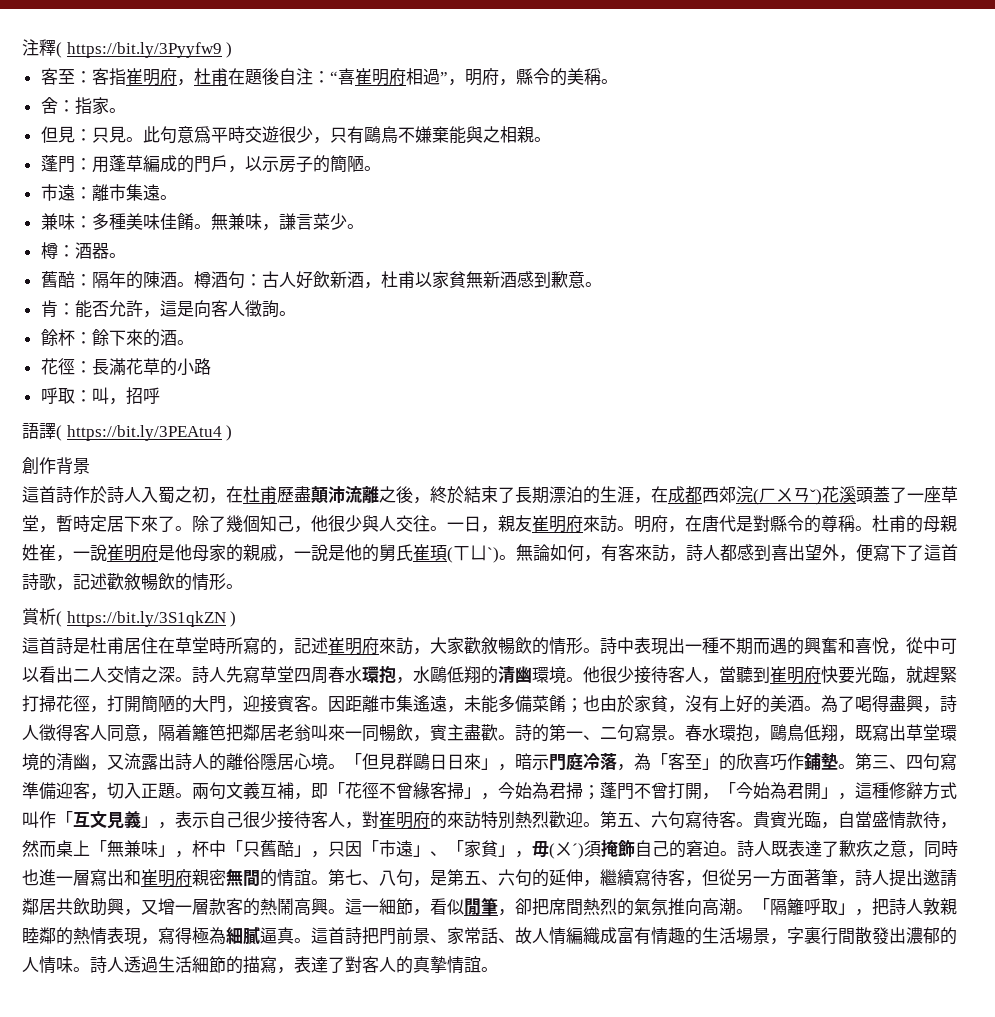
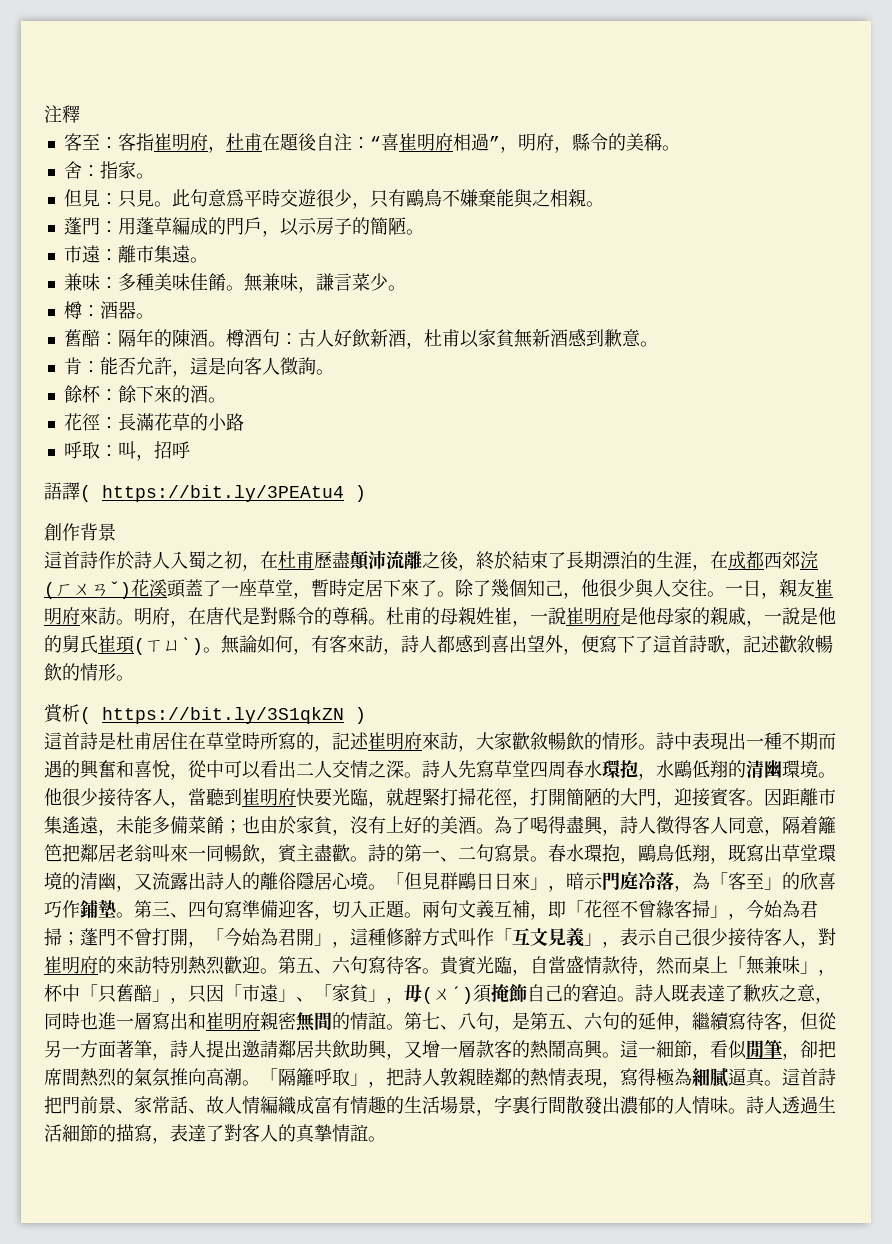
[56,42,233,58] ( https://bit.ly/3Pyyfw9 ) -> (80, 114) none

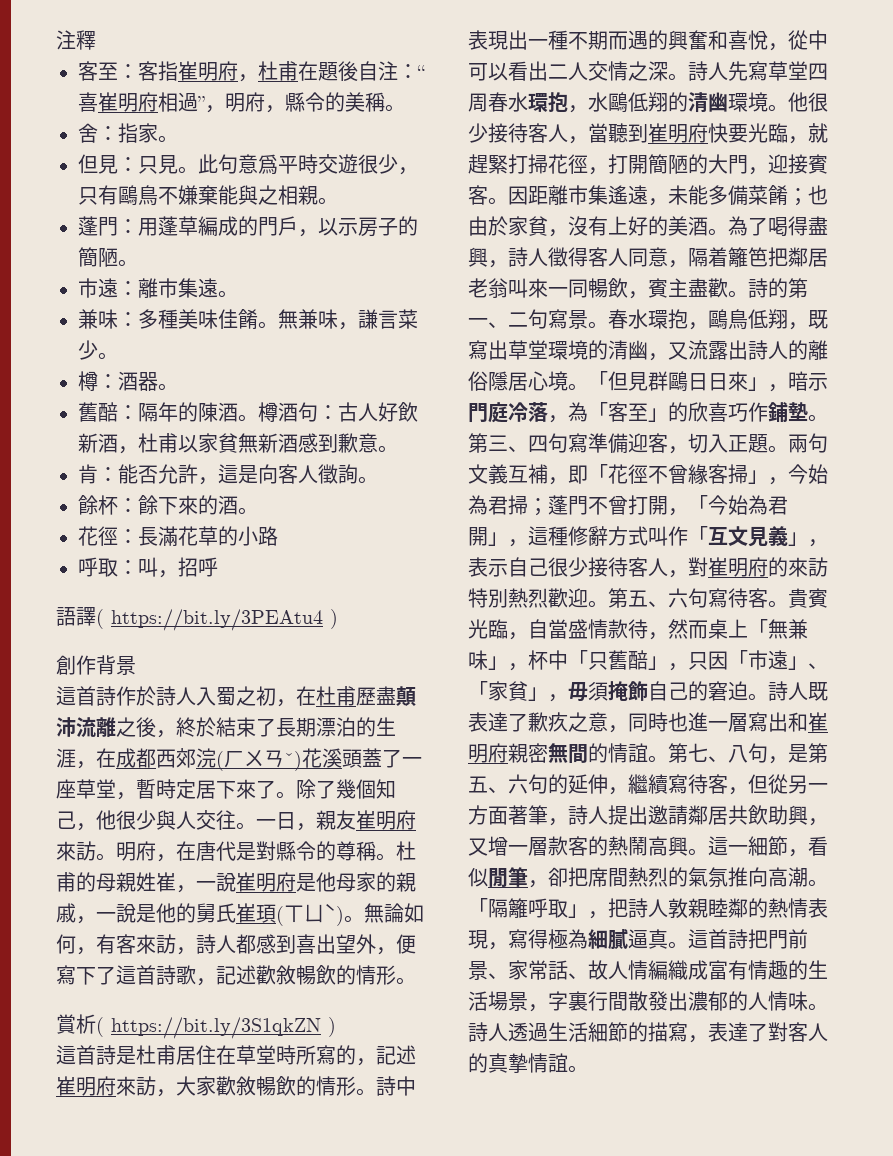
[422,986,473,1004] (ㄨˊ) -> (588, 692) none

